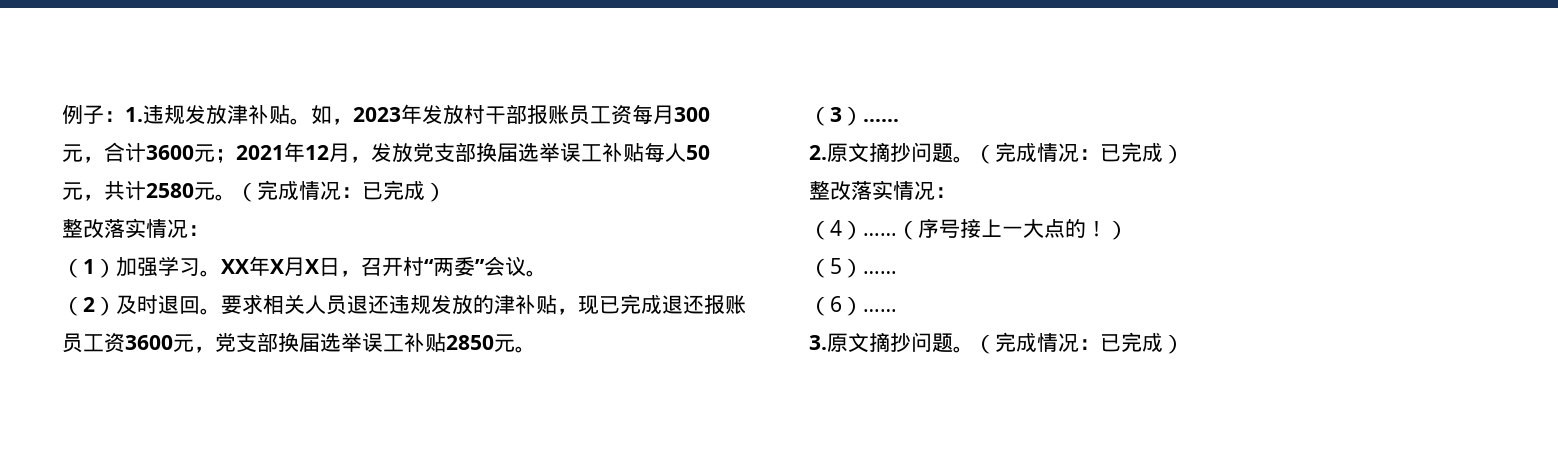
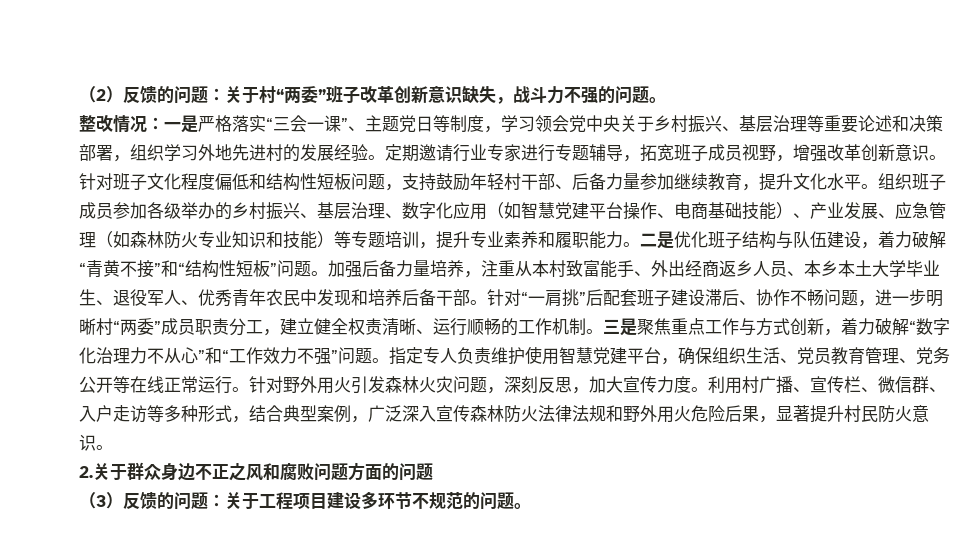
[62,104,710,125] [62,142,710,163] [62,180,446,202] [62,218,209,239] [62,256,547,278] [62,294,746,316] [62,332,536,353] [809,106,899,126] [809,142,1184,164] [809,180,956,201] [809,218,1128,240] [809,258,897,278] [809,296,897,316] [809,332,1184,354] 例子：1.违规发放津补贴。如，2023年发放村干部报账员工资每月300元，合计3600元；2021年12月，发放党支部换届选举误工补贴每人50元，共计2580元。（完成情况：已完成） // 整改落实情况： // （1）加强学习。XX年X月X日，召开村“两委”会议。 // （2）及时退回。要求相关人员退还违规发放的津补贴，现已完成退还报账员工资3600元，党支部换届选举误工补贴2850元。 // （3）…… // 2.原文摘抄问题。（完成情况：已完成） // 整改落实情况： // （4）……（序号接上一大点的！） // （5）…… // （6）…… // 3.原文摘抄问题。（完成情况：已完成） -> [79,85,666,104] [79,114,943,133] [79,144,946,162] [79,173,946,191] [79,202,946,220] [79,231,946,249] [79,260,940,278] [79,289,943,307] [79,318,950,336] [79,346,950,365] [79,376,946,394] [79,405,929,423] [79,434,113,451] [79,462,433,481] [79,491,531,510] （2）反馈的问题：关于村“两委”班子改革创新意识缺失，战斗力不强的问题。 // 整改情况：一是严格落实“三会一课”、主题党日等制度，学习领会党中央关于乡村振兴、基层治理等重要论述和决策部署，组织学习外地先进村的发展经验。定期邀请行业专家进行专题辅导，拓宽班子成员视野，增强改革创新意识。针对班子文化程度偏低和结构性短板问题，支持鼓励年轻村干部、后备力量参加继续教育，提升文化水平。组织班子成员参加各级举办的乡村振兴、基层治理、数字化应用（如智慧党建平台操作、电商基础技能）、产业发展、应急管理（如森林防火专业知识和技能）等专题培训，提升专业素养和履职能力。二是优化班子结构与队伍建设，着力破解“青黄不接”和“结构性短板”问题。加强后备力量培养，注重从本村致富能手、外出经商返乡人员、本乡本土大学毕业生、退役军人、优秀青年农民中发现和培养后备干部。针对“一肩挑”后配套班子建设滞后、协作不畅问题，进一步明晰村“两委”成员职责分工，建立健全权责清晰、运行顺畅的工作机制。三是聚焦重点工作与方式创新，着力破解“数字化治理力不从心”和“工作效力不强”问题。指定专人负责维护使用智慧党建平台，确保组织生活、党员教育管理、党务公开等在线正常运行。针对野外用火引发森林火灾问题，深刻反思，加大宣传力度。利用村广播、宣传栏、微信群、入户走访等多种形式，结合典型案例，广泛深入宣传森林防火法律法规和野外用火危险后果，显著提升村民防火意识。 // 2.关于群众身边不正之风和腐败问题方面的问题 // （3）反馈的问题：关于工程项目建设多环节不规范的问题。

